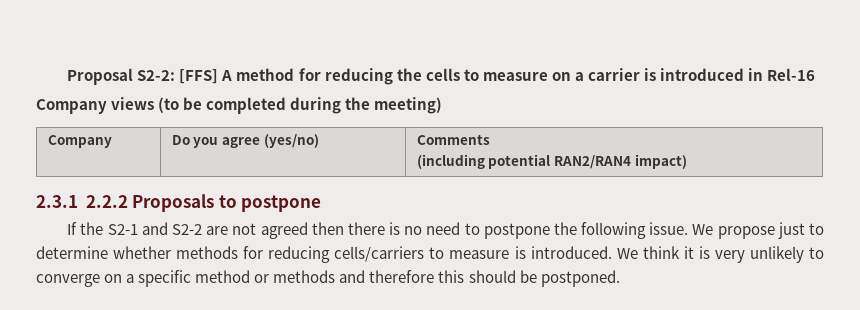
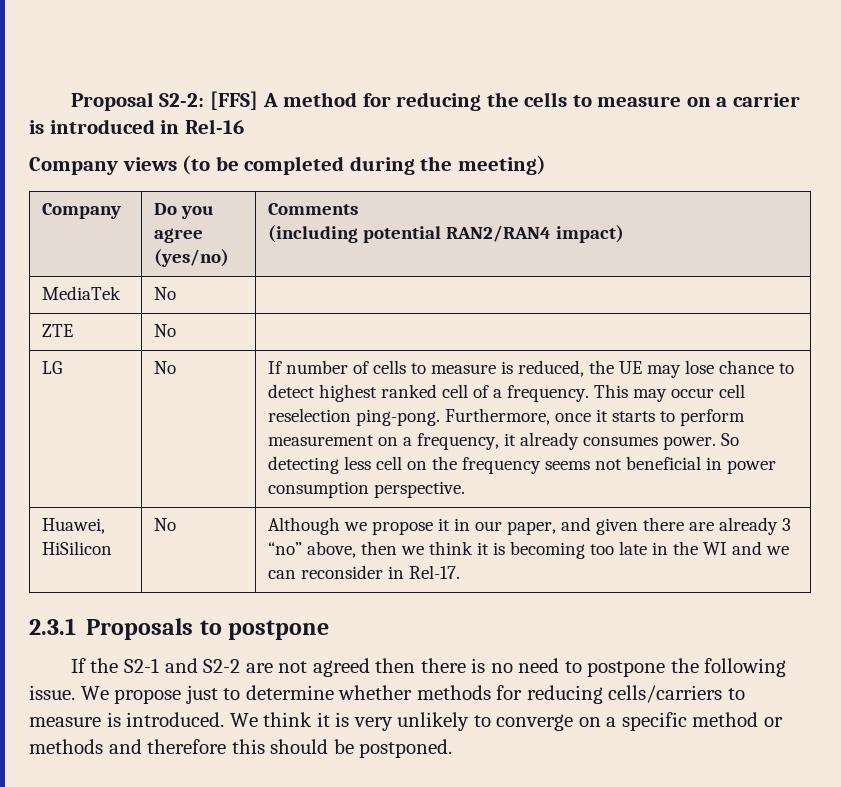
(687, 161) none -> [41,286,121,300] [153,287,176,300] [41,324,73,337] [153,324,176,337] [41,361,62,374] [153,361,176,374] [267,360,794,378] [267,384,745,402] [267,408,745,426] [267,432,739,450] [267,456,776,474] [267,481,465,498] [41,518,105,534] [41,541,112,555] [153,518,176,531] [267,517,791,535] [267,541,789,559] [267,565,460,579] // MediaTek | No | // ZTE | No | // LG | No | If number of cells to measure is reduced, the UE may lose chance to detect highest ranked cell of a frequency. This may occur cell reselection ping-pong. Furthermore, once it starts to perform measurement on a frequency, it already consumes power. So detecting less cell on the frequency seems not beneficial in power consumption perspective. // Huawei, HiSilicon | No | Although we propose it in our paper, and given there are already 3 “no” above, then we think it is becoming too late in the WI and we can reconsider in Rel-17.
[85,195,128,208] 2.2.2 -> (76, 626) none

